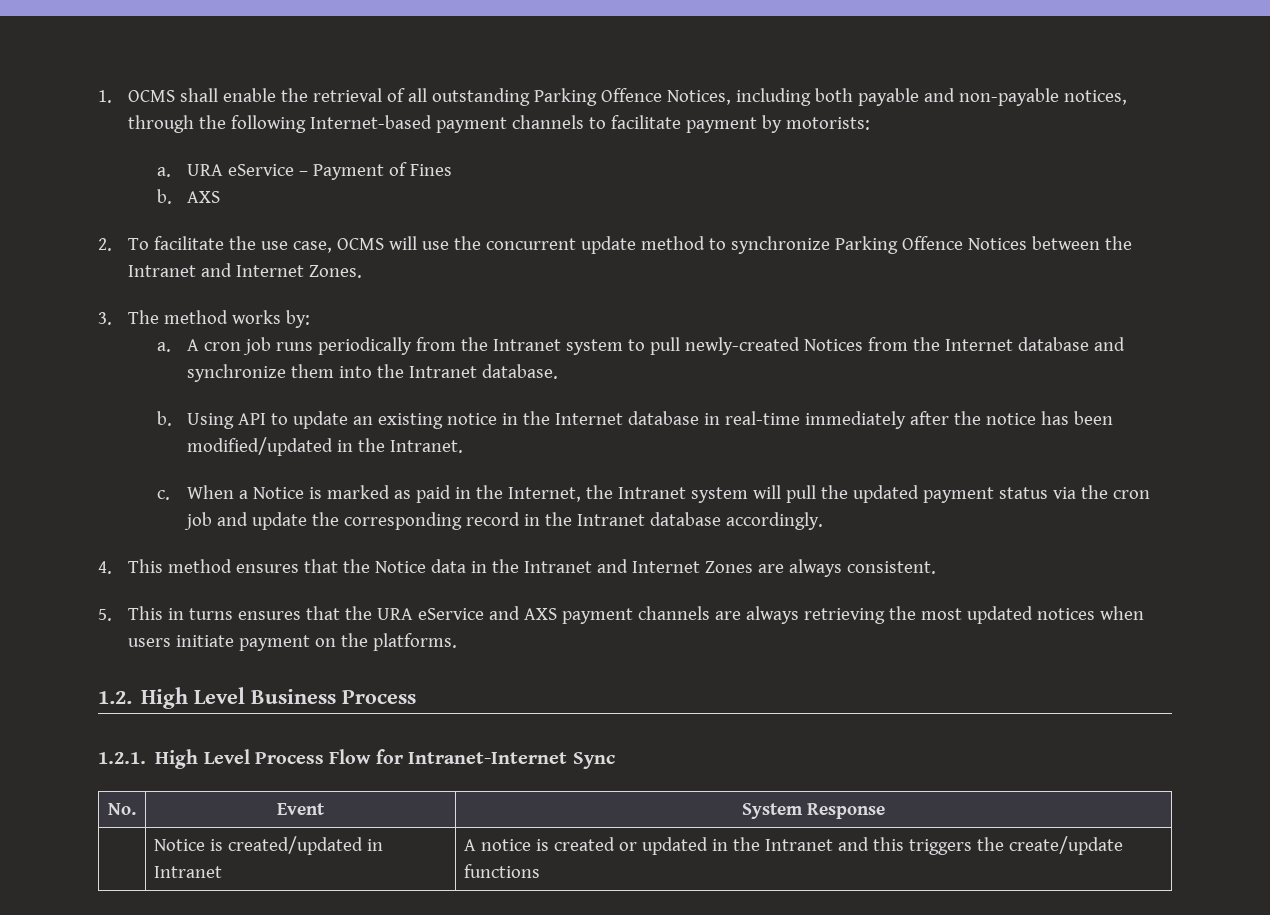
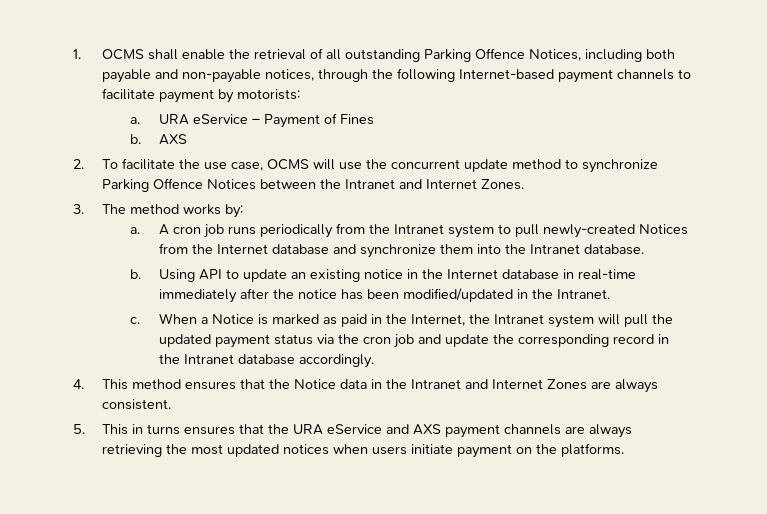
[98,687,417,709] [98,749,615,769] [108,803,136,815] [277,803,325,815] [742,803,885,819] [154,836,384,855] [154,866,223,878] [464,836,1124,855] [464,864,541,878] // 1.2. High Level Business Process // 1.2.1. High Level Process Flow for Intranet-Internet Sync // No. | Event | System Response // | Notice is created/updated in Intranet | A notice is created or updated in the Intranet and this triggers the create/update functions -> (624, 450) none

